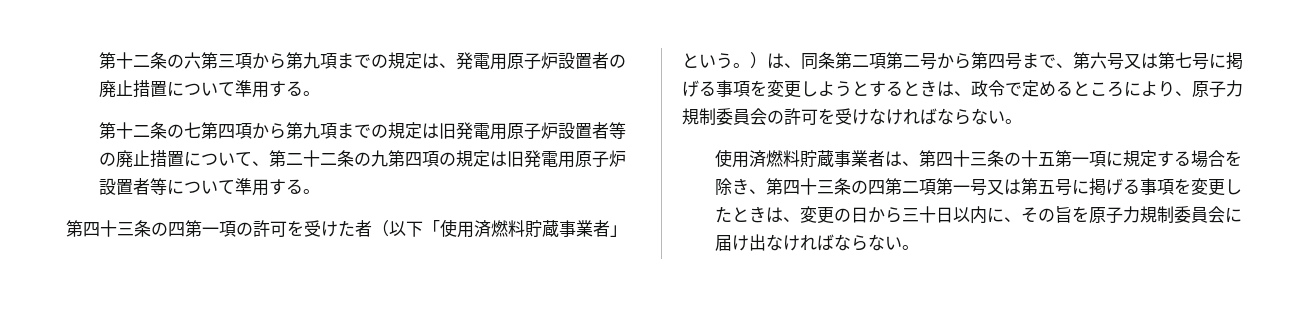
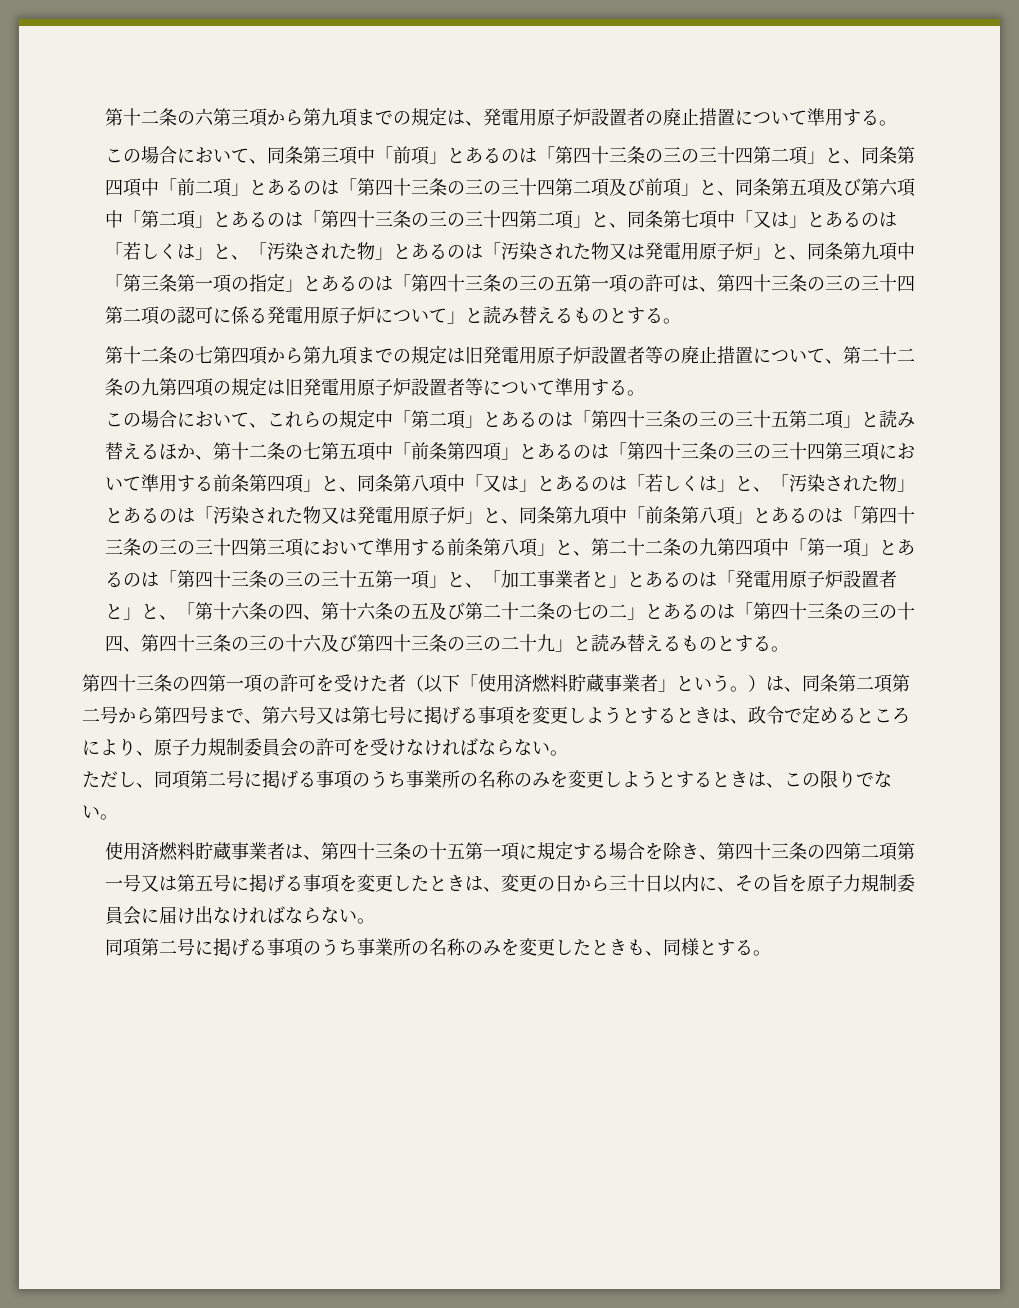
(321, 93) none -> [105,146,916,165] [105,178,916,197] [105,210,898,229] [105,242,916,261] [105,273,916,293] [105,306,682,325] // この場合において、同条第三項中「前項」とあるのは「第四十三条の三の三十四第二項」と、同条第四項中「前二項」とあるのは「第四十三条の三の三十四第二項及び前項」と、同条第五項及び第六項中「第二項」とあるのは「第四十三条の三の三十四第二項」と、同条第七項中「又は」とあるのは「若しくは」と、「汚染された物」とあるのは「汚染された物又は発電用原子炉」と、同条第九項中「第三条第一項の指定」とあるのは「第四十三条の三の五第一項の許可は、第四十三条の三の三十四第二項の認可に係る発電用原子炉について」と読み替えるものとする。
(321, 191) none -> [105,409,916,429] [105,442,916,461] [105,474,916,493] [105,506,916,525] [105,538,916,557] [105,570,898,589] [105,602,916,620] [105,634,790,652] // この場合において、これらの規定中「第二項」とあるのは「第四十三条の三の三十五第二項」と読み替えるほか、第十二条の七第五項中「前条第四項」とあるのは「第四十三条の三の三十四第三項において準用する前条第四項」と、同条第八項中「又は」とあるのは「若しくは」と、「汚染された物」とあるのは「汚染された物又は発電用原子炉」と、同条第九項中「前条第八項」とあるのは「第四十三条の三の三十四第三項において準用する前条第八項」と、第二十二条の九第四項中「第一項」とあるのは「第四十三条の三の三十五第一項」と、「加工事業者と」とあるのは「発電用原子炉設置者と」と、「第十六条の四、第十六条の五及び第二十二条の七の二」とあるのは「第四十三条の三の十四、第四十三条の三の十六及び第四十三条の三の二十九」と読み替えるものとする。
(1022, 121) none -> [82,770,892,789] [82,805,118,820] // ただし、同項第二号に掲げる事項のうち事業所の名称のみを変更しようとするときは、この限りでない。
(920, 247) none -> [105,938,772,957] // 同項第二号に掲げる事項のうち事業所の名称のみを変更したときも、同様とする。

